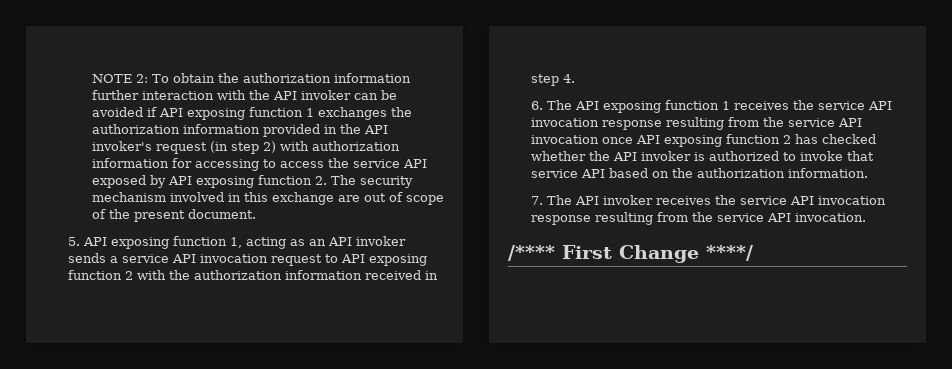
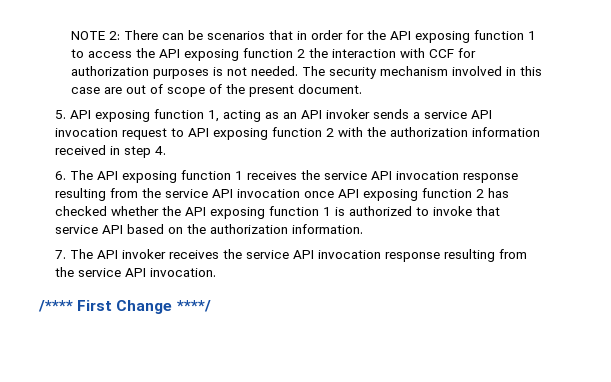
[151,73,411,83] [91,90,397,100] [91,107,412,120] [91,124,388,137] [91,141,400,154] [91,158,427,171] [91,175,327,188] To obtain the authorization information further interaction with the API invoker can be avoided if API exposing function 1 exchanges the authorization information provided in the API invoker's request (in step 2) with authorization information for accessing to access the service API exposed by API exposing function 2. -> [124,30,537,43] [71,48,477,61] [71,66,299,79] There can be scenarios that in order for the API exposing function 1 to access the API exposing function 2 the interaction with CCF for authorization purposes is not needed.
[271,192,334,205] exchange -> [71,87,101,94] case
[641,151,692,161] invoker -> [210,206,332,219] exposing function 1

